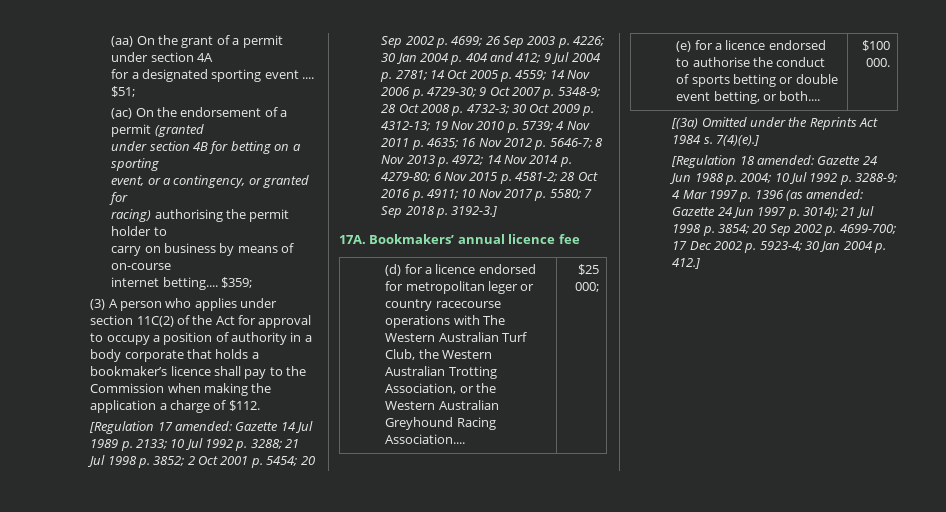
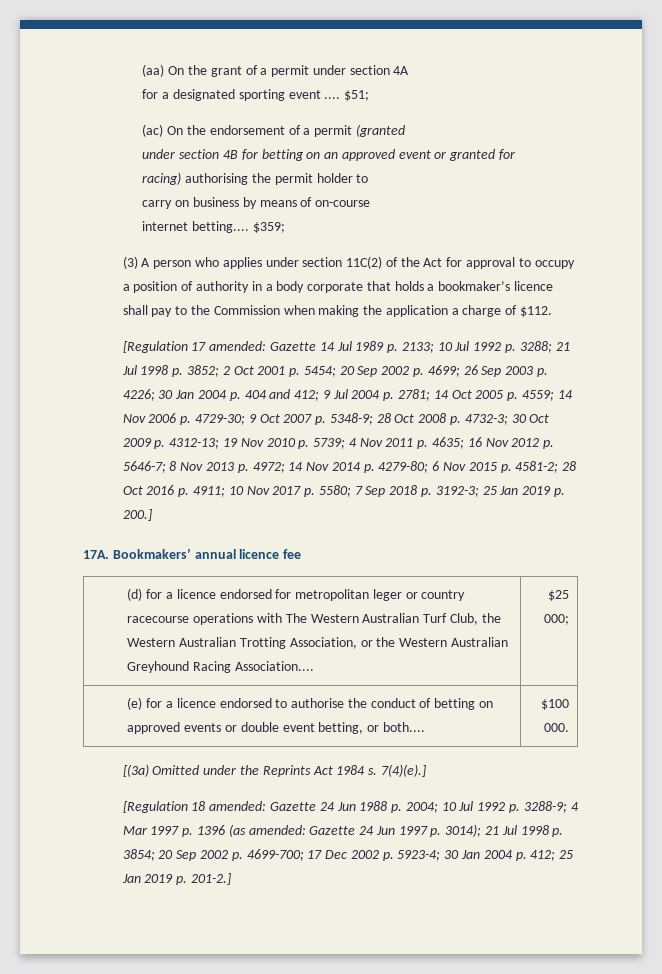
[292,144,301,151] [111,158,160,171] [111,175,246,188] a sporting // event, or a contingency, -> [324,149,431,161] an approved event
[451,206,498,217] 3192-3.] -> [435,486,565,497] [122,509,152,521] 3192-3; 25 Jan 2019 p. 200.]
[691,74,776,87] sports betting -> [434,698,494,710] [127,722,222,734] betting on approved events
[672,258,701,269] 412.] -> [530,850,574,861] [121,873,231,885] 412; 25 Jan 2019 p. 201-2.]

